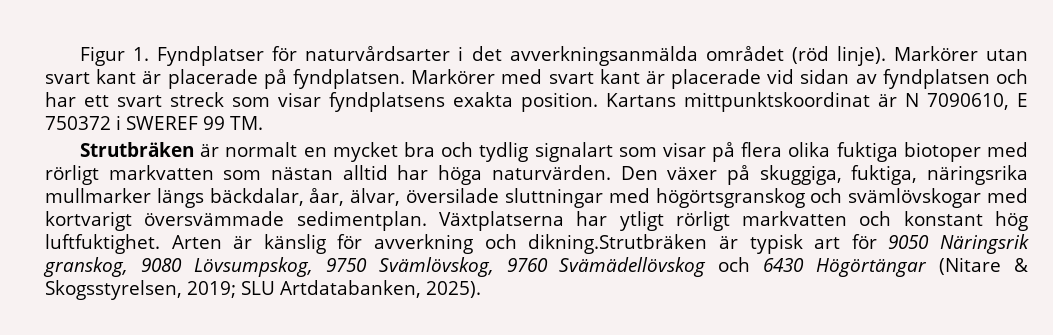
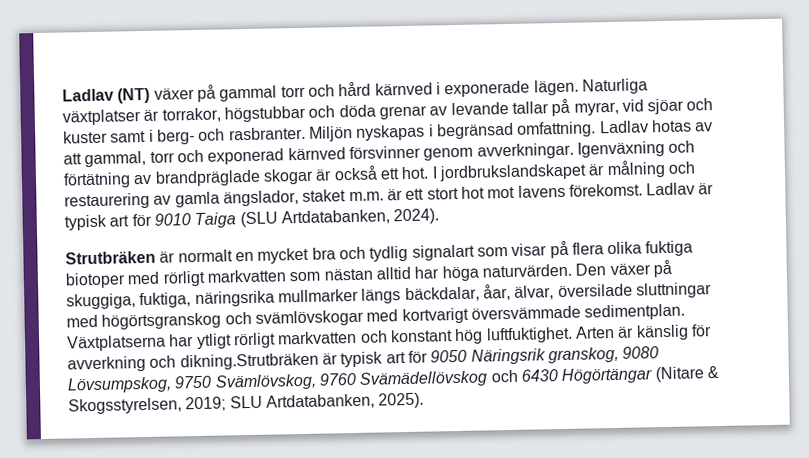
[80,46,1028,66] [45,69,1028,89] [45,92,1028,112] [45,115,263,130] Figur 1. Fyndplatser för naturvårdsarter i det avverkningsanmälda området (röd linje). Markörer utan svart kant är placerade på fyndplatsen. Markörer med svart kant är placerade vid sidan av fyndplatsen och har ett svart streck som visar fyndplatsens exakta position. Kartans mittpunktskoordinat är N 7090610, E 750372 i SWEREF 99 TM. -> [62,78,648,104] [62,98,714,126] [63,119,714,145] [63,140,696,168] [63,159,695,189] [64,182,715,210] [64,208,440,231] Ladlav (NT) växer på gammal torr och hård kärnved i exponerade lägen. Naturliga växtplatser är torrakor, högstubbar och döda grenar av levande tallar på myrar, vid sjöar och kuster samt i berg- och rasbranter. Miljön nyskapas i begränsad omfattning. Ladlav hotas av att gammal, torr och exponerad kärnved försvinner genom avverkningar. Igenväxning och förtätning av brandpräglade skogar är också ett hot. I jordbrukslandskapet är målning och restaurering av gamla ängslador, staket m.m. är ett stort hot mot lavens förekomst. Ladlav är typisk art för 9010 Taiga (SLU Artdatabanken, 2024).

